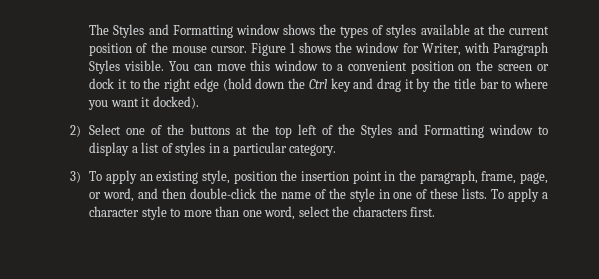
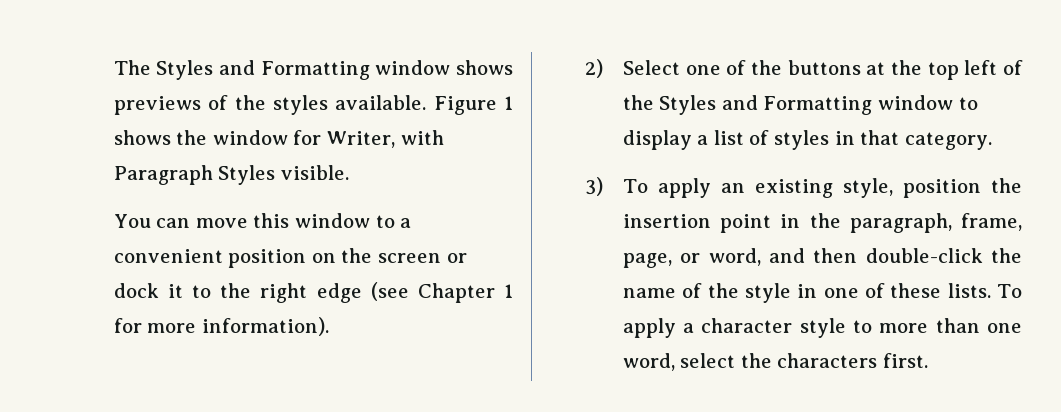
[319,24,549,38] [89,42,247,56] the types of styles available at the current position of the mouse cursor. -> [113,95,427,115] previews of the styles available.
(165, 65) none -> (349, 172) //
[222,78,548,92] [88,96,199,110] (hold down the Ctrl key and drag it by the title bar to where you want it docked). -> [370,282,513,303] [113,317,329,336] (see Chapter 1 for more information).
[223,142,287,156] a particular -> [860,130,900,145] that

